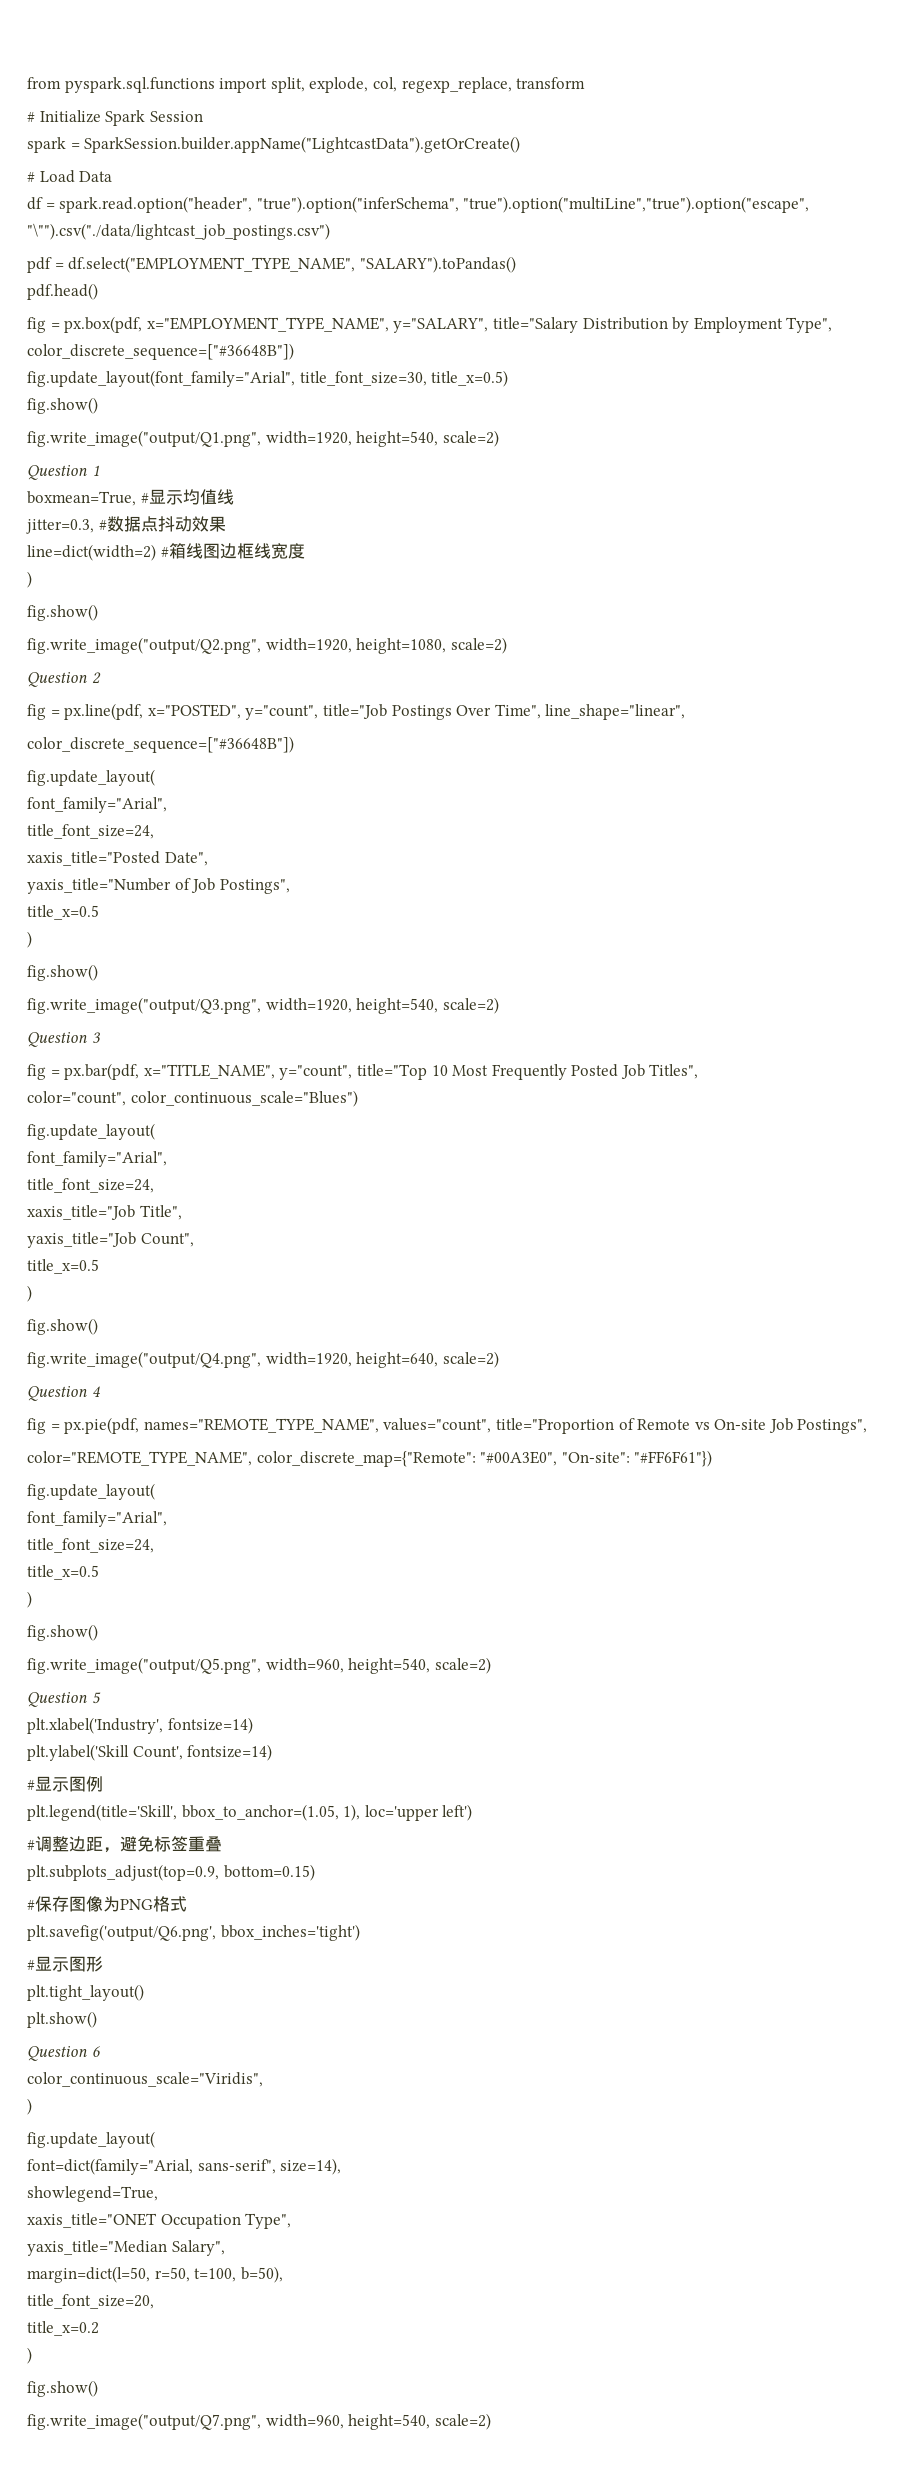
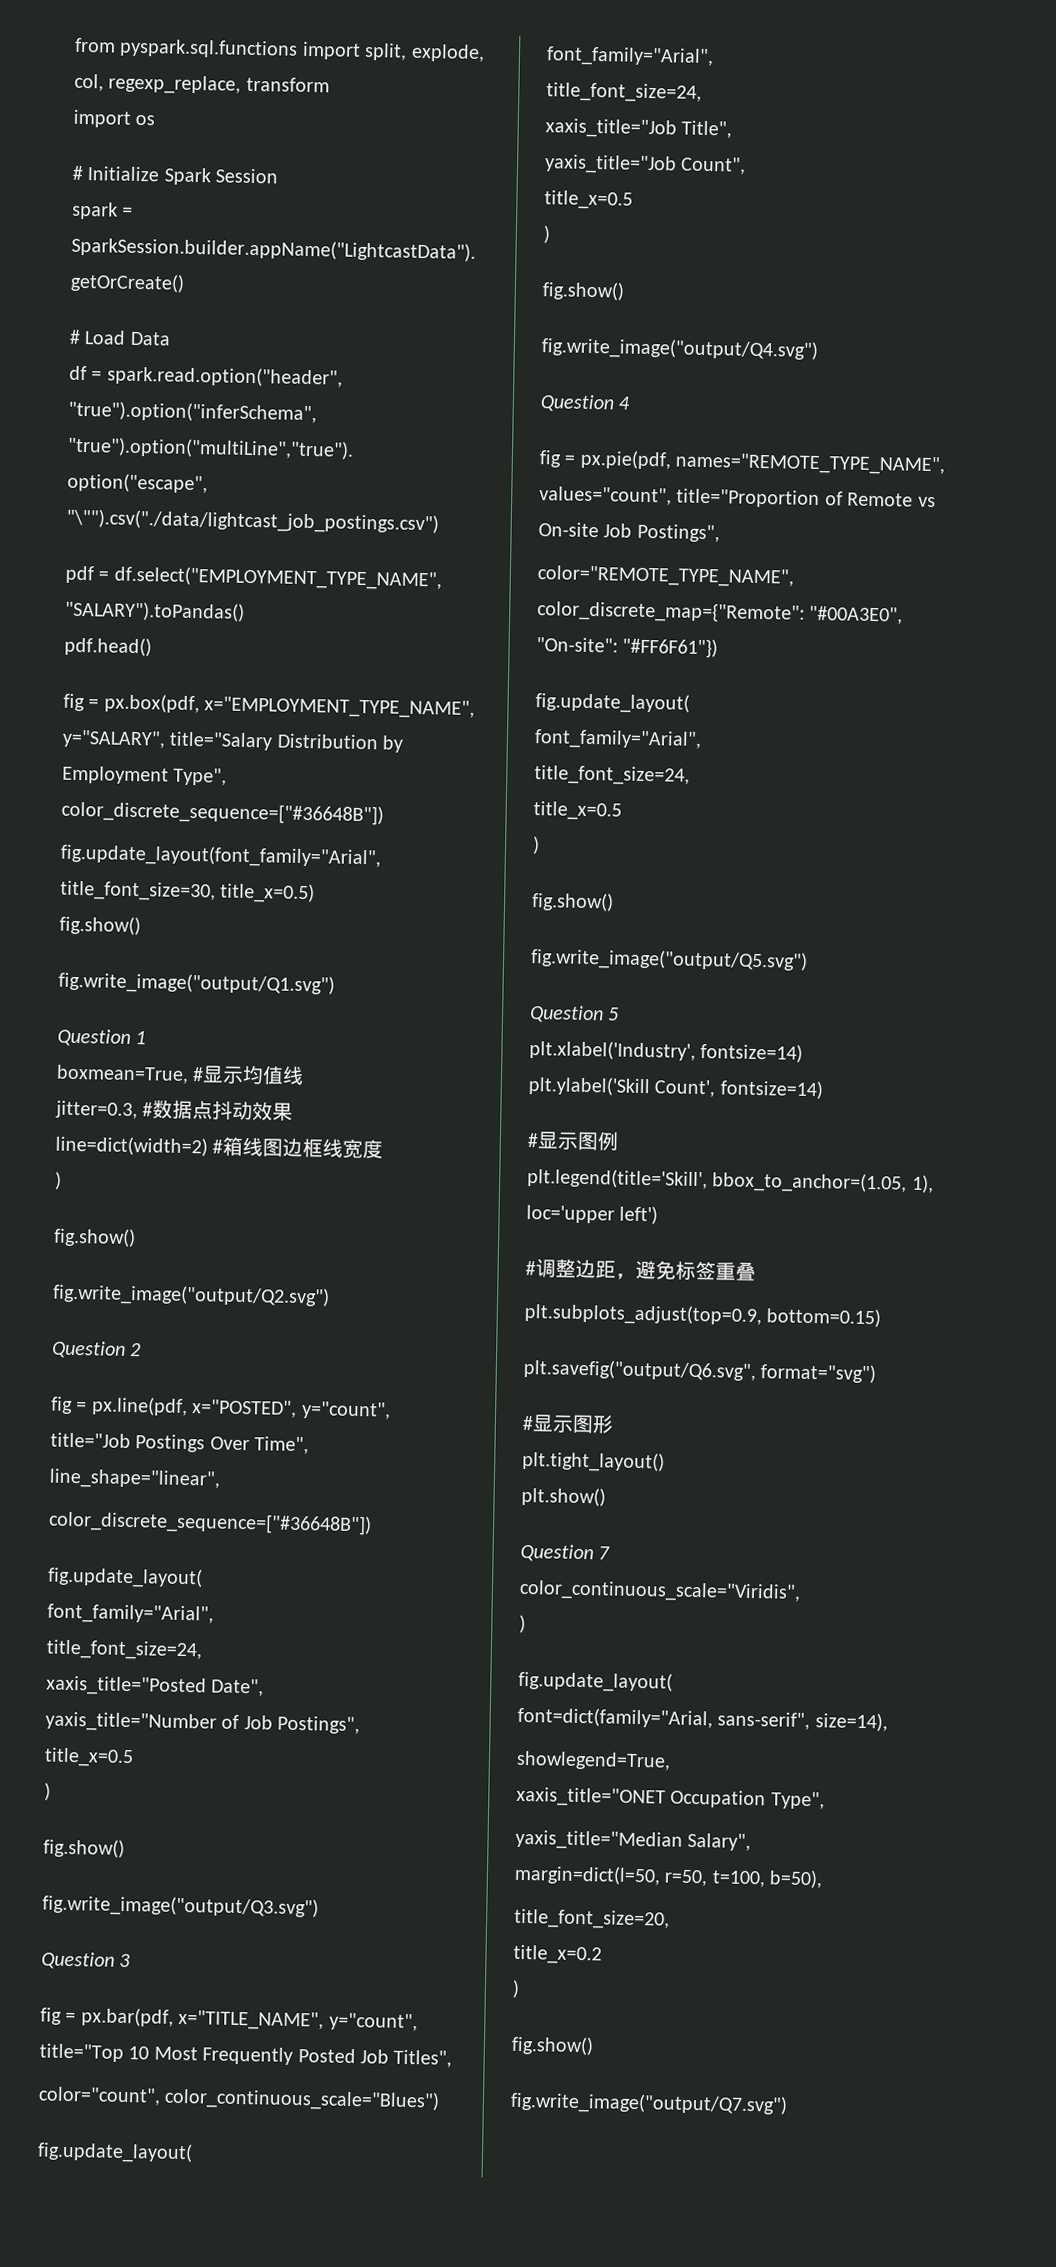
(586, 83) none -> [73,109,156,128] // import os
[27,430,499,447] fig.write_image("output/Q1.png", width=1920, height=540, scale=2) -> [58,971,335,996] fig.write_image("output/Q1.svg")
[27,637,507,654] fig.write_image("output/Q2.png", width=1920, height=1080, scale=2) -> [52,1283,330,1308] fig.write_image("output/Q2.svg")
[27,997,499,1014] fig.write_image("output/Q3.png", width=1920, height=540, scale=2) -> [42,1894,319,1919] fig.write_image("output/Q3.svg")
[27,1351,499,1368] fig.write_image("output/Q4.png", width=1920, height=640, scale=2) -> [541,337,818,361] fig.write_image("output/Q4.svg")
[27,1657,491,1674] fig.write_image("output/Q5.png", width=960, height=540, scale=2) -> [530,948,808,972] fig.write_image("output/Q5.svg")
[27,1896,187,1912] [27,1924,360,1941] #保存图像为PNG格式 // plt.savefig('output/Q6.png', bbox_inches='tight') -> [523,1358,877,1384] plt.savefig("output/Q6.svg", format="svg")
[91,2046,101,2057] 6 -> [598,1546,611,1560] 7
[27,2413,491,2430] fig.write_image("output/Q7.png", width=960, height=540, scale=2) -> [510,2091,788,2116] fig.write_image("output/Q7.svg")

